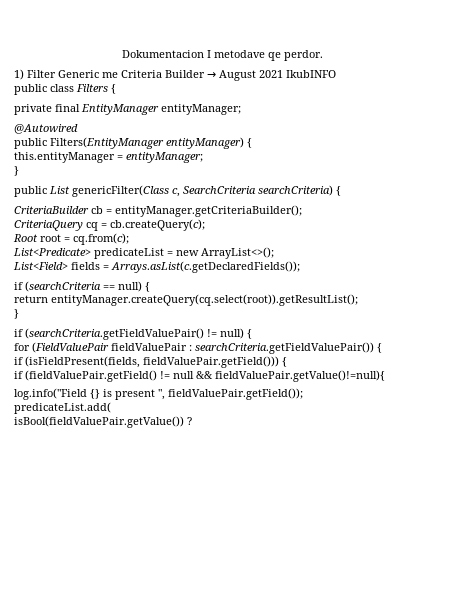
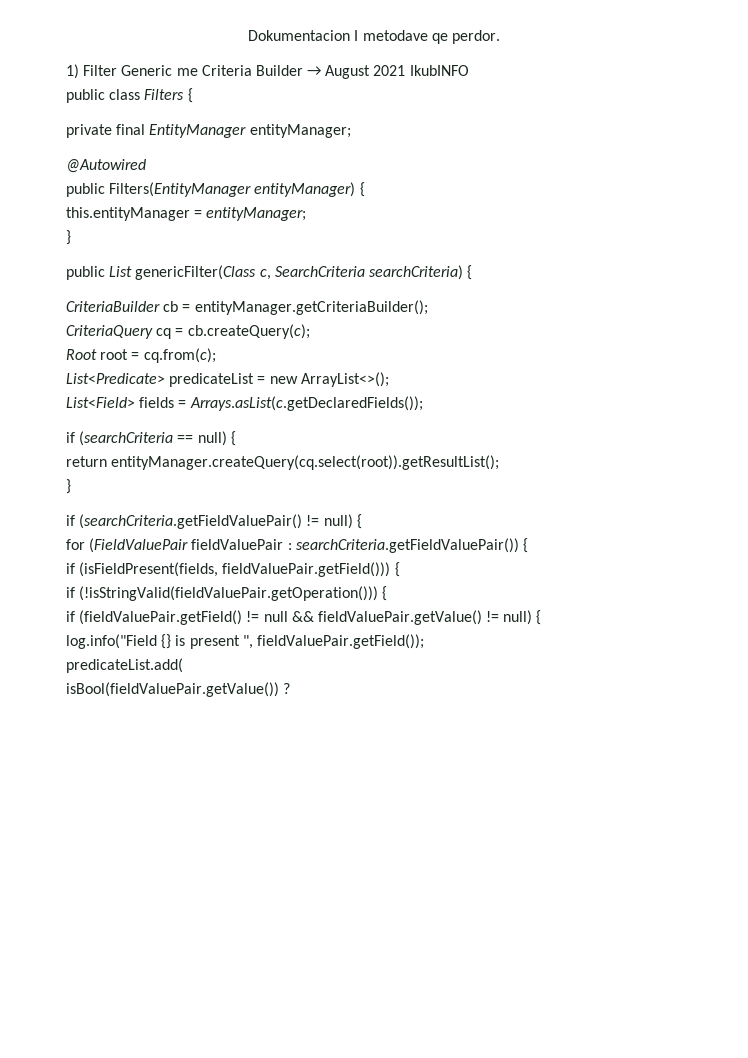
(287, 362) none -> [66,586,388,601] // if (!isStringValid(fieldValuePair.getOperation())) {
[215,370,385,382] fieldValuePair.getValue()!=null){ -> [317,610,542,625] fieldValuePair.getValue() != null) {

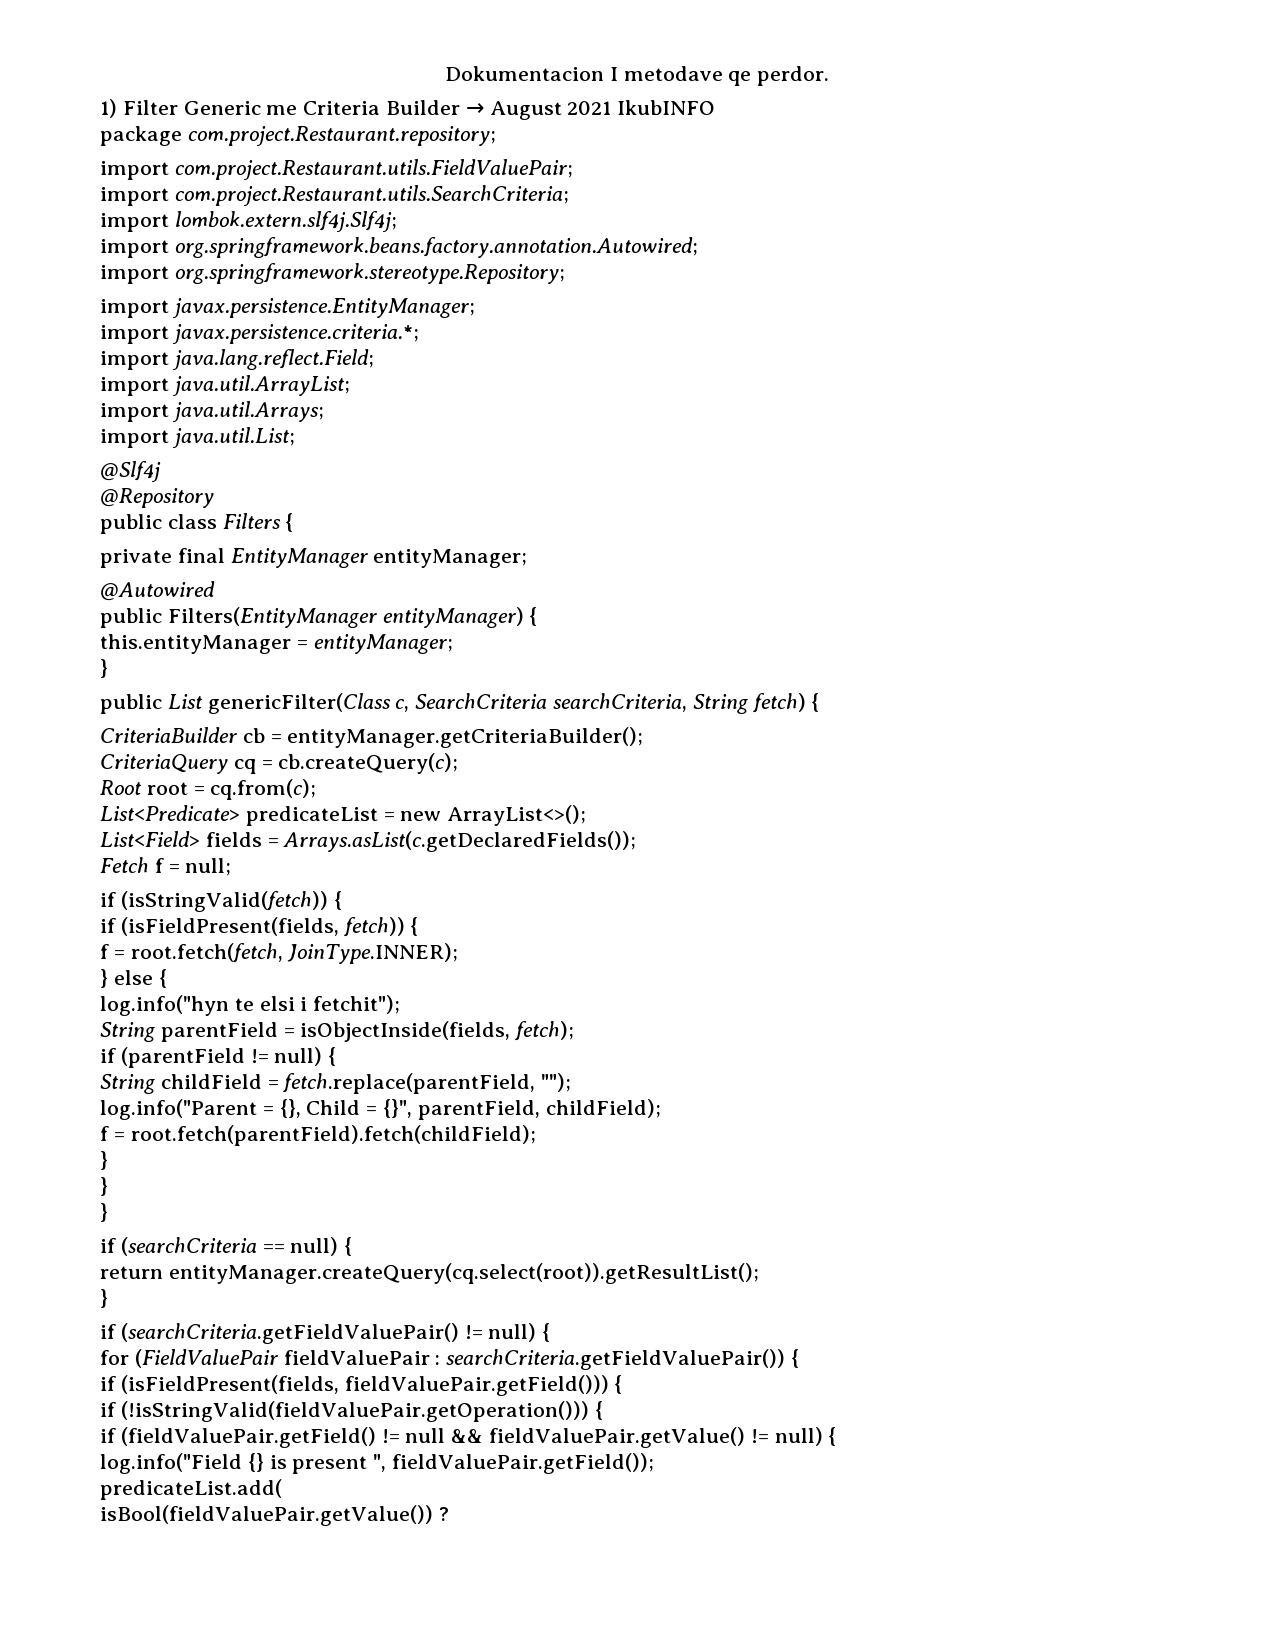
(469, 70) none -> [100,126,496,146] [100,159,573,180] [100,185,569,206] [100,211,397,232] [100,237,698,258] [100,263,565,284] [100,298,475,318] [100,324,419,344] [100,349,374,370] [100,375,350,396] [100,401,324,422] [100,427,295,448] [100,461,161,482] [100,488,214,508] // package com.project.Restaurant.repository; // import com.project.Restaurant.utils.FieldValuePair; // import com.project.Restaurant.utils.SearchCriteria; // import lombok.extern.slf4j.Slf4j; // import org.springframework.beans.factory.annotation.Autowired; // import org.springframework.stereotype.Repository; // import javax.persistence.EntityManager; // import javax.persistence.criteria.*; // import java.lang.reflect.Field; // import java.util.ArrayList; // import java.util.Arrays; // import java.util.List; // @Slf4j // @Repository
[368,265,463,280] searchCriteria) -> [553,693,806,714] searchCriteria, String fetch)
(423, 403) none -> [100,857,232,876] [100,891,342,912] [100,917,419,937] [100,943,459,964] [100,969,167,988] [100,995,401,1016] [100,1021,575,1042] [100,1047,337,1068] [100,1073,572,1094] [100,1099,661,1120] [100,1125,536,1146] [100,1151,108,1170] [100,1177,108,1196] [100,1203,108,1222] // Fetch f = null; // if (isStringValid(fetch)) { // if (isFieldPresent(fields, fetch)) { // f = root.fetch(fetch, JoinType.INNER); // } else { // log.info("hyn te elsi i fetchit"); // String parentField = isObjectInside(fields, fetch); // if (parentField != null) { // String childField = fetch.replace(parentField, ""); // log.info("Parent = {}, Child = {}", parentField, childField); // f = root.fetch(parentField).fetch(childField); // } // } // }

